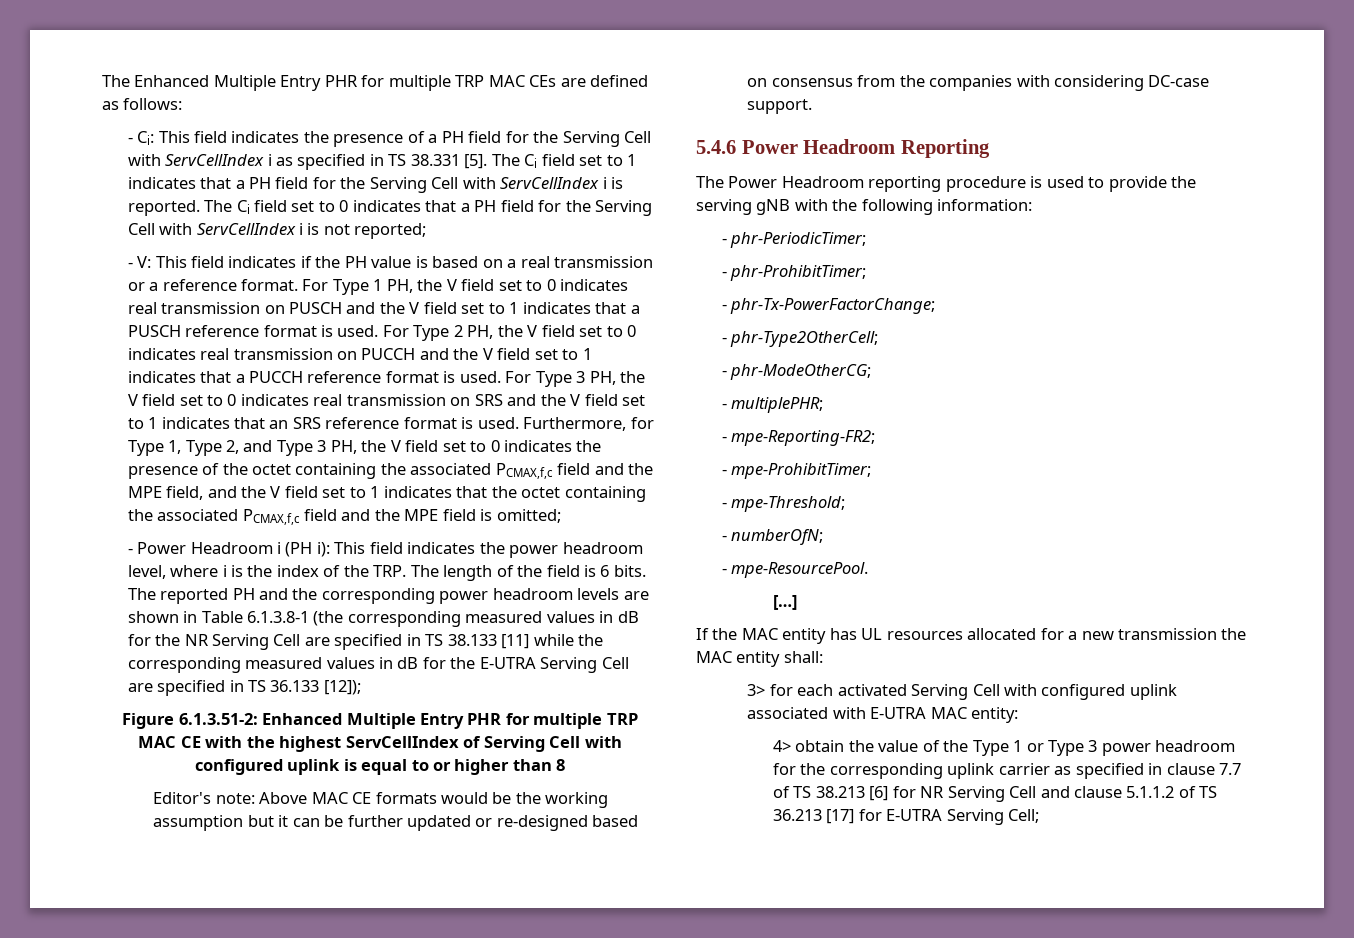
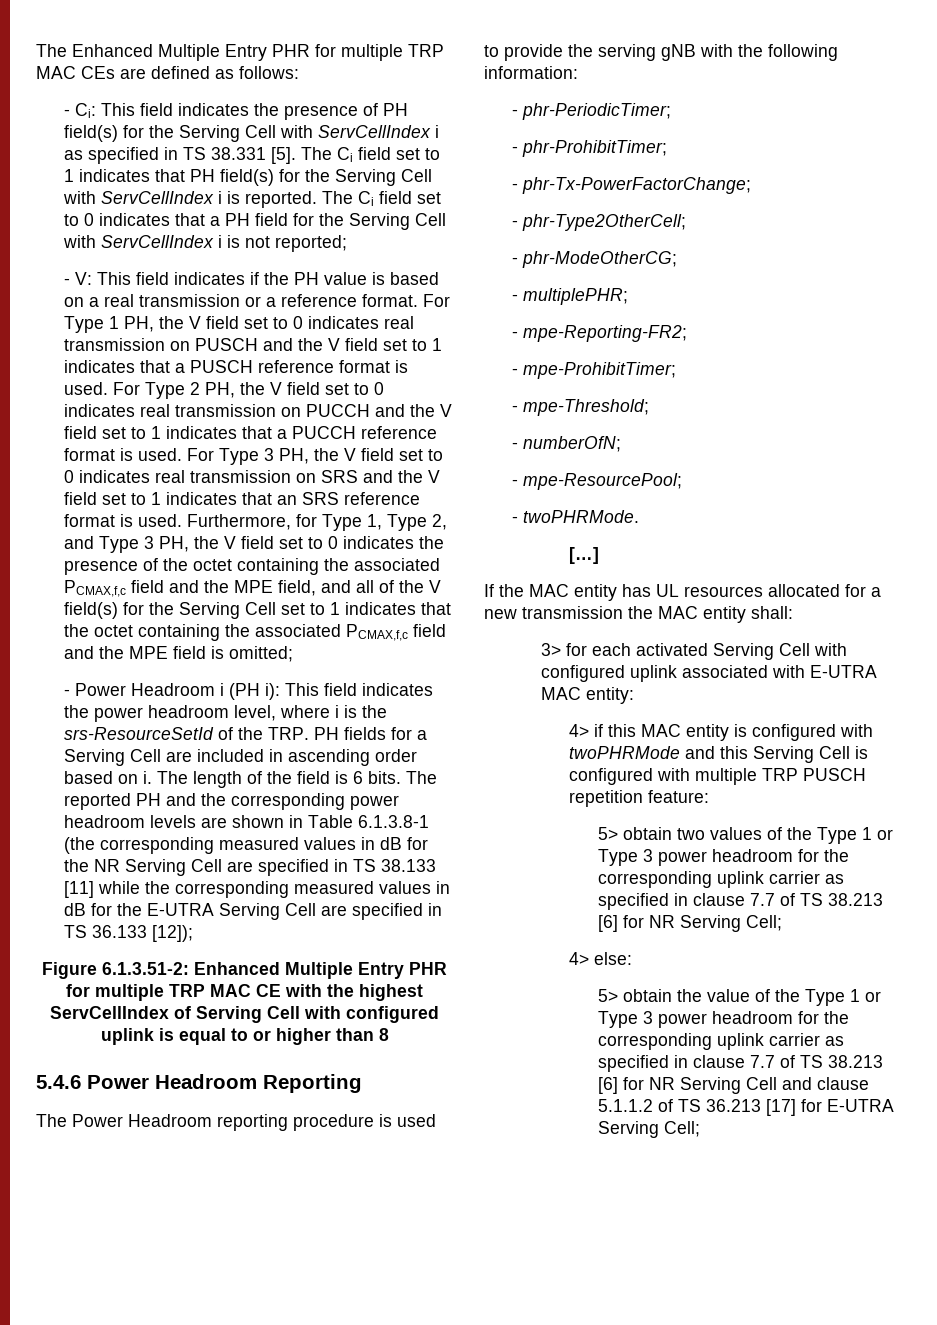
[428,131,502,143] a PH field -> [383,103,409,116] [64,125,119,142] PH field(s)
[235,177,309,189] a PH field -> [190,169,275,186] PH field(s)
[241,486,318,498] the V field -> [356,580,442,593] [64,602,277,619] all of the V field(s) for the Serving Cell
[276,565,319,577] index -> [64,727,215,740] srs-ResourceSetId
(407, 571) none -> [314,727,428,740] [64,749,418,766] [64,771,153,784] PH fields for a Serving Cell are included in ascending order based on i.
[153,792,609,808] [153,815,639,831] [747,75,1210,91] [747,99,813,114] // Editor's note: Above MAC CE formats would be the working assumption but it can be further updated or re-designed based on consensus from the companies with considering DC-case support. -> (389, 1034) none
[731,562,869,578] mpe-ResourcePool. -> [523,473,683,490] [512,510,640,523] mpe-ResourcePool; // - twoPHRMode.
(791, 746) none -> [594,724,874,741] [569,746,869,763] [569,768,867,785] [569,790,710,807] [597,827,893,844] [597,849,849,866] [597,871,844,888] [597,893,883,910] [597,915,782,932] [569,952,633,965] [597,989,618,1002] if this MAC entity is configured with twoPHRMode and this Serving Cell is configured with multiple TRP PUSCH repetition feature: // 5> obtain two values of the Type 1 or Type 3 power headroom for the corresponding uplink carrier as specified in clause 7.7 of TS 38.213 [6] for NR Serving Cell; // 4> else: // 5>

